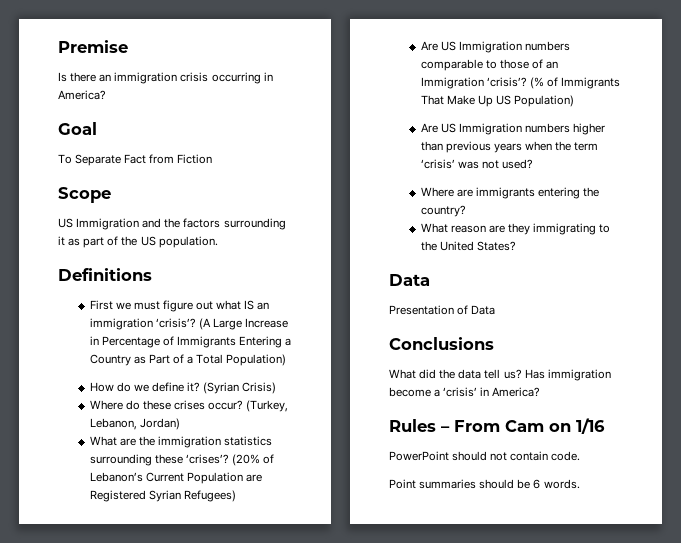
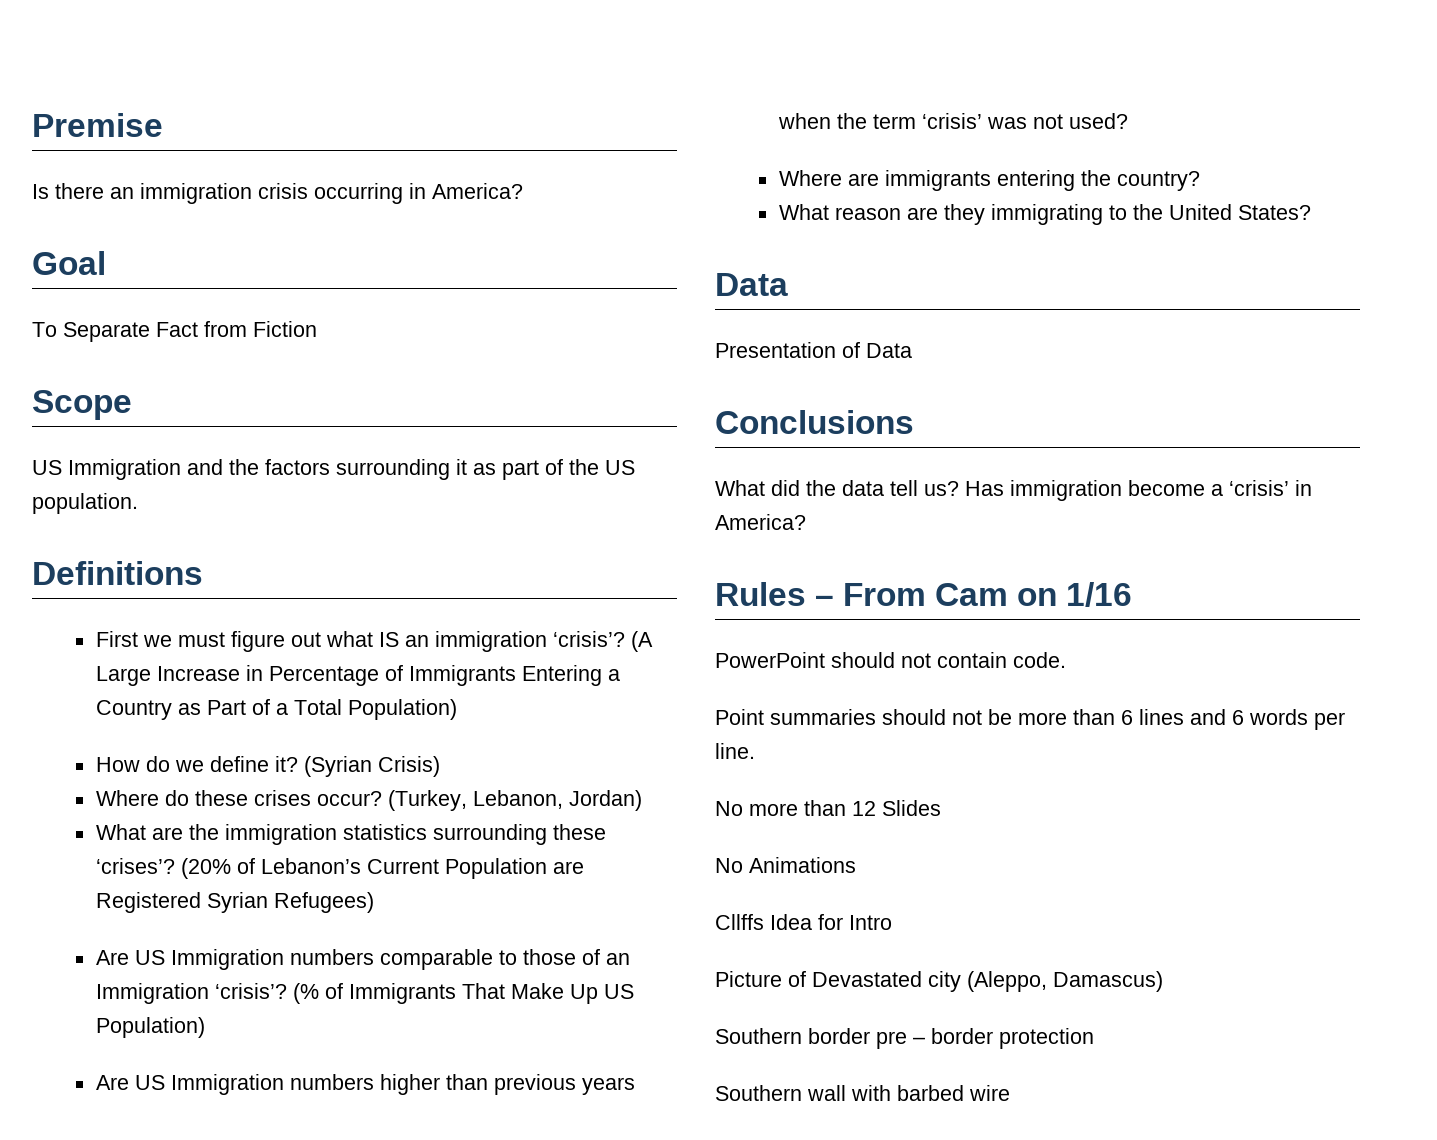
[517,479,580,489] be 6 words. -> [952,709,1345,730] [715,743,755,759] [715,800,941,816] [715,857,856,873] [715,914,892,930] [715,971,1163,992] [715,1028,1094,1049] [715,1085,1010,1101] not be more than 6 lines and 6 words per line. // No more than 12 Slides // No Animations // Cllffs Idea for Intro // Picture of Devastated city (Aleppo, Damascus) // Southern border pre – border protection // Southern wall with barbed wire

